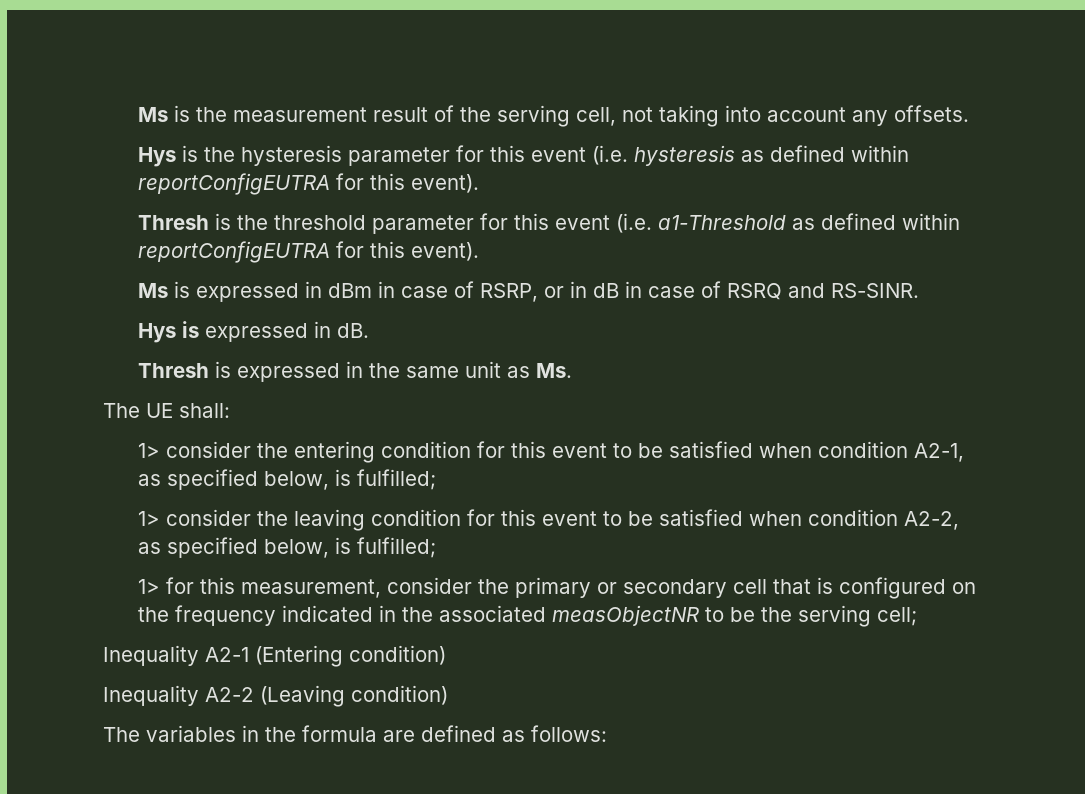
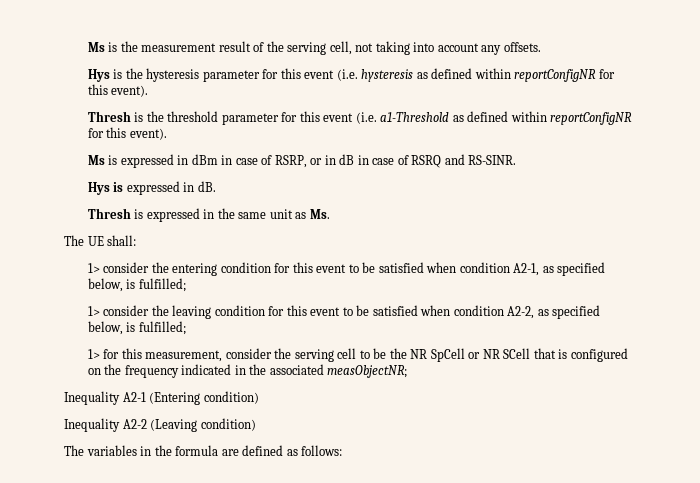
[137,173,330,195] reportConfigEUTRA -> [514,69,597,82] reportConfigNR
[137,241,330,263] reportConfigEUTRA -> [550,112,633,125] reportConfigNR
[514,577,767,598] primary or secondary cell -> [294,348,531,362] serving cell to be the NR SpCell or NR SCell
[551,605,917,627] measObjectNR to be the serving cell; -> [327,365,408,378] measObjectNR;

